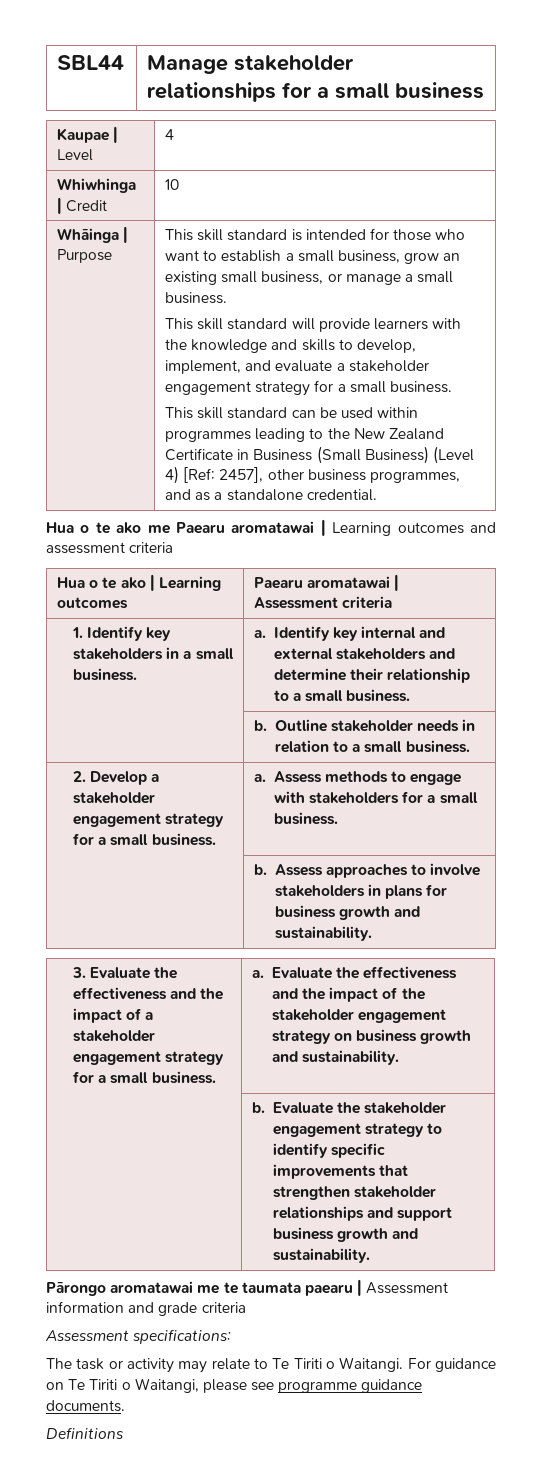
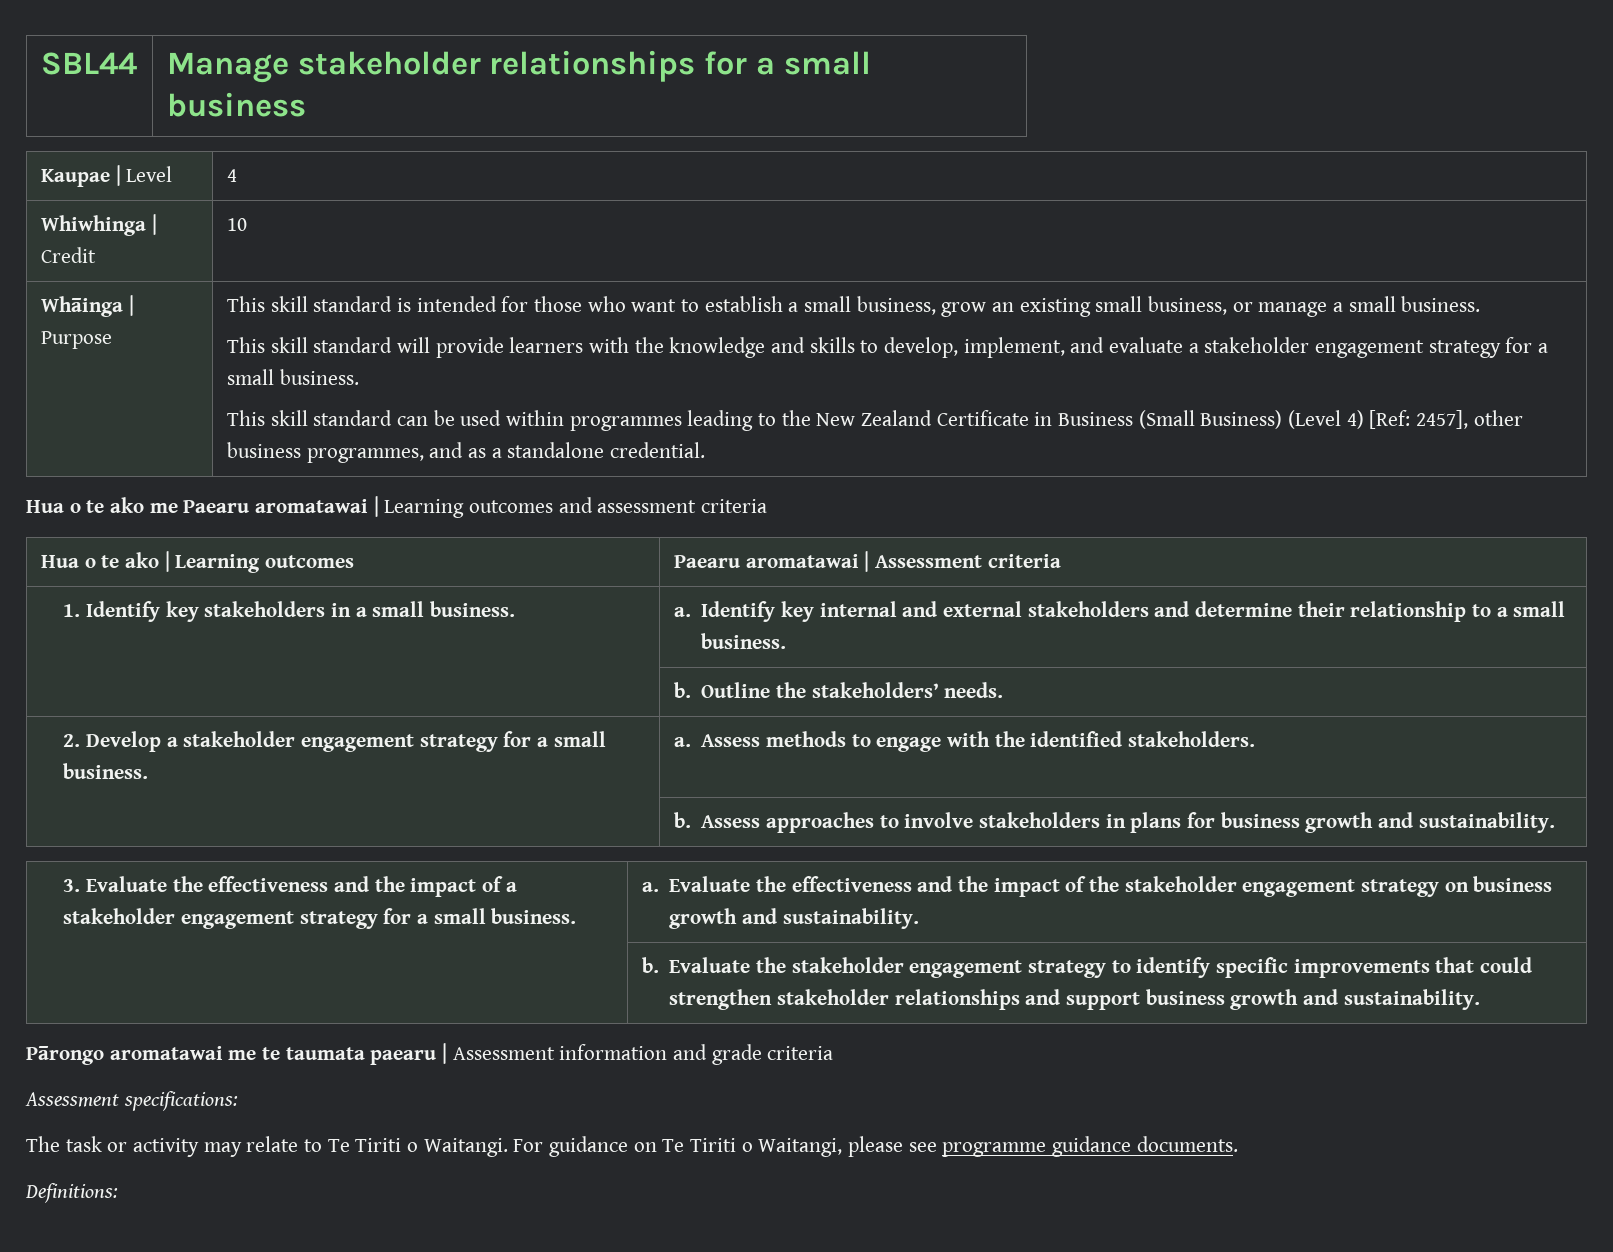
[330,719,476,732] [274,740,470,753] stakeholder needs in relation to a small business. -> [776,682,1004,698] the stakeholders’ needs.
[308,791,478,804] [273,812,338,825] stakeholders for a small business. -> [994,731,1256,747] the identified stakeholders.
(408, 1170) none -> [1480,957,1533,973] could
[46,1427,124,1439] Definitions -> [25,1183,118,1203] Definitions:

